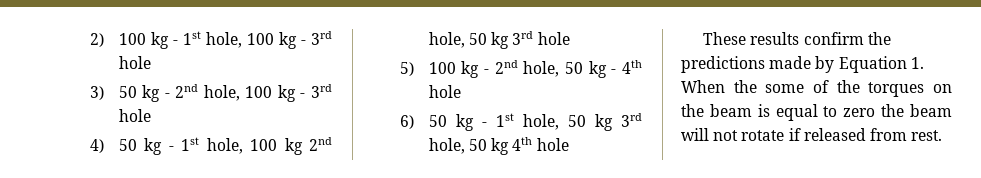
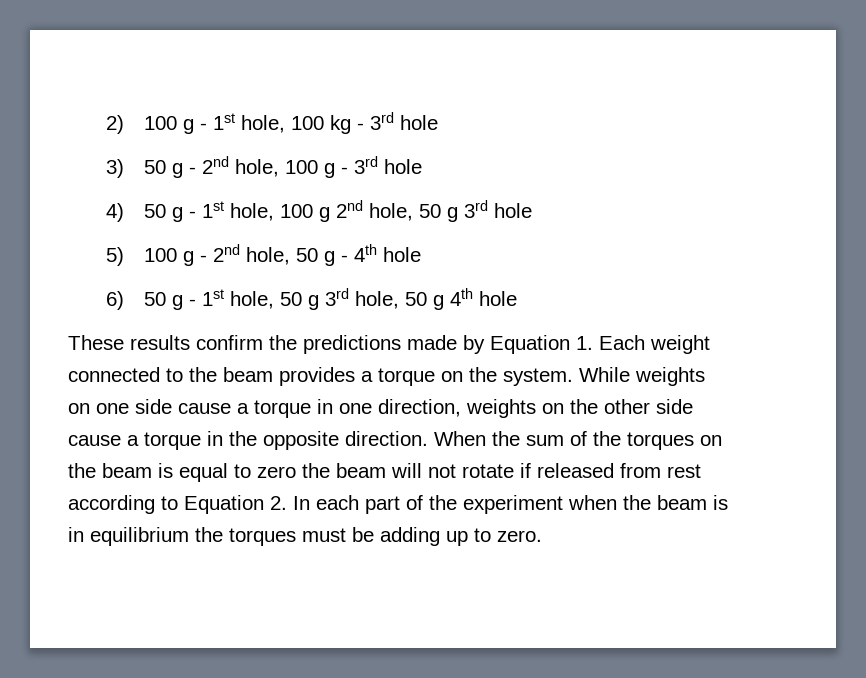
[150,32,169,49] kg -> [182,119,194,134] g
[142,85,161,102] kg -> [171,163,183,178] g
[277,85,296,102] kg -> [323,163,335,178] g
[144,137,332,155] [428,32,510,49] kg - 1st hole, 100 kg 2nd hole, 50 kg -> [171,200,458,222] g - 1st hole, 100 g 2nd hole, 50 g
[461,61,480,78] kg -> [182,251,194,266] g
[588,61,607,78] kg -> [323,251,335,266] g
[455,114,474,131] kg -> [171,295,183,310] g
[594,114,613,131] kg -> [307,295,319,310] g
[491,138,510,155] kg -> [432,295,444,310] g
(924, 63) none -> [599,335,710,354] [68,367,705,386] [68,399,693,418] [68,431,428,450] Each weight connected to the beam provides a torque on the system. While weights on one side cause a torque in one direction, weights on the other side cause a torque in the opposite direction.
[765,84,805,93] some -> [526,435,564,446] sum
[911,130,943,141] rest. -> [667,464,701,478] [68,495,728,514] [68,527,542,546] rest according to Equation 2. In each part of the experiment when the beam is in equilibrium the torques must be adding up to zero.

